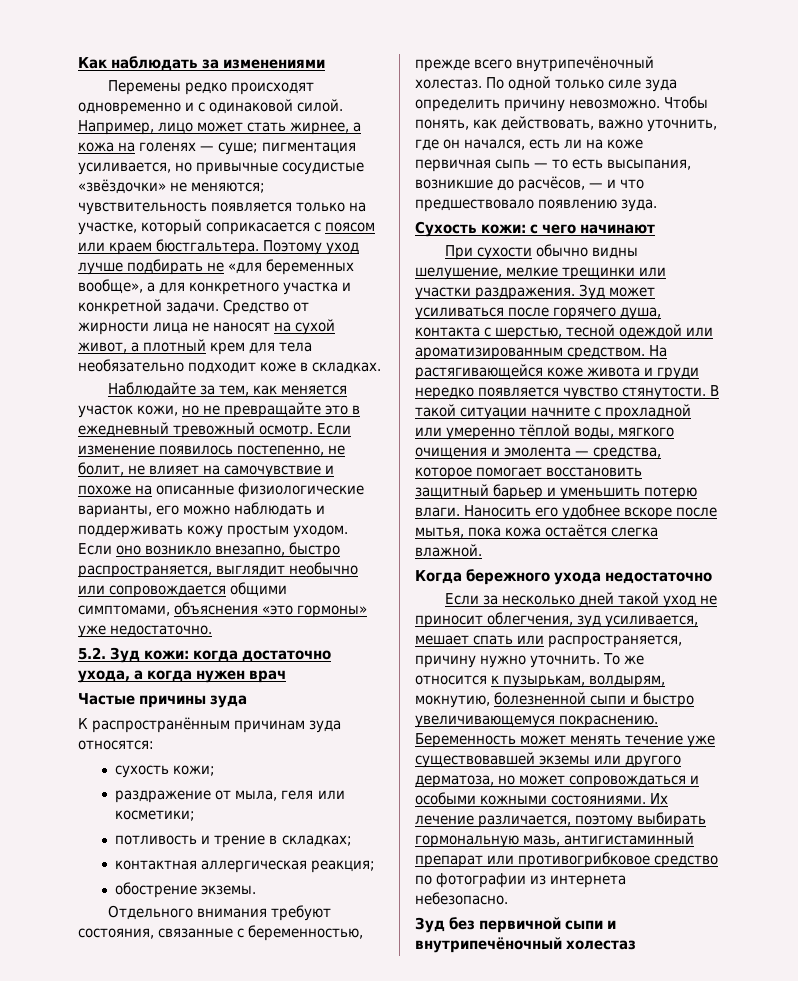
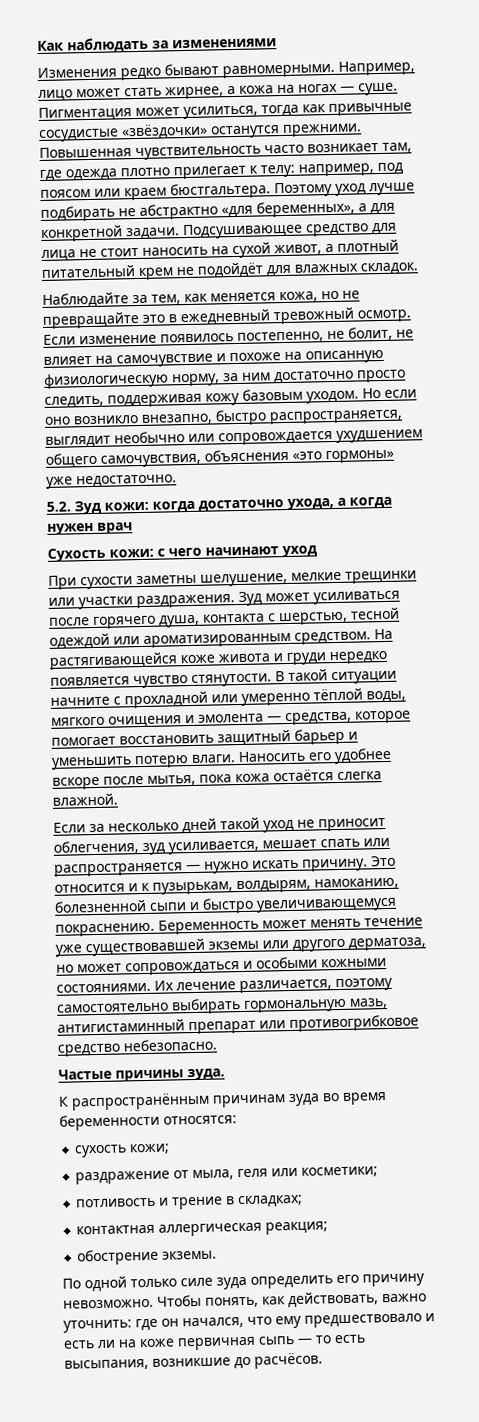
[108,80,315,95] [78,99,344,115] Перемены редко происходят одновременно и с одинаковой силой. -> [37,63,335,81] Изменения редко бывают равномерными.
[139,142,357,155] [78,162,365,175] [78,179,266,194] [78,202,367,215] [78,219,322,235] голенях — суше; пигментация усиливается, но привычные сосудистые «звёздочки» не меняются; чувствительность появляется только на участке, который соприкасается с -> [298,82,398,96] [38,102,412,122] [38,123,362,143] [39,142,412,161] [39,162,403,181] ногах — суше. Пигментация может усилиться, тогда как привычные сосудистые «звёздочки» останутся прежними. Повышенная чувствительность часто возникает там, где одежда плотно прилегает к телу: например, под
[228,259,355,275] [78,279,352,295] [78,299,310,315] [78,322,271,335] «для беременных вообще», а для конкретного участка и конкретной задачи. Средство от жирности лица не наносят -> [139,200,395,220] [40,222,397,242] [41,246,208,261] абстрактно «для беременных», а для конкретной задачи. Подсушивающее средство для лица не стоит наносить
[210,342,313,355] [78,359,382,374] крем для тела необязательно подходит коже в складках. -> [41,262,419,280] питательный крем не подойдёт для влажных складок.
[78,405,179,418] участок кожи, -> [279,291,318,303] кожа,
[156,483,365,498] [78,502,326,518] [78,525,349,538] [78,543,112,555] описанные физиологические варианты, его можно наблюдать и поддерживать кожу простым уходом. Если -> [305,349,384,364] [44,369,406,389] [44,388,417,408] описанную физиологическую норму, за ним достаточно просто следить, поддерживая кожу базовым уходом. Но если
[230,582,288,597] [78,605,170,616] общими симптомами, -> [336,429,423,443] [45,452,201,468] ухудшением общего самочувствия,
[78,693,248,708] [78,717,342,733] [78,740,154,750] [115,765,216,778] [115,790,345,803] [115,810,196,821] [115,835,352,848] [115,860,376,873] [115,882,257,898] [108,905,332,921] [78,925,364,941] [415,56,655,72] [415,76,678,92] [415,96,709,112] [415,116,718,132] [415,139,644,151] [415,159,692,172] [415,176,645,192] [415,199,658,212] // Частые причины зуда // К распространённым причинам зуда относятся: // сухость кожи; // раздражение от мыла, геля или косметики; // потливость и трение в складках; // контактная аллергическая реакция; // обострение экземы. // Отдельного внимания требуют состояния, связанные с беременностью, прежде всего внутрипечёночный холестаз. По одной только силе зуда определить причину невозможно. Чтобы понять, как действовать, важно уточнить, где он начался, есть ли на коже первичная сыпь — то есть высыпания, возникшие до расчёсов, — и что предшествовало появлению зуда. -> (133, 528) none
(656, 229) none -> [282,545,318,558] уход
[536,244,639,259] обычно видны -> [136,574,197,585] заметны
[415,569,713,585] // Когда бережного ухода недостаточно -> (118, 799) none
[548,635,683,648] [415,653,645,668] [415,675,487,685] распространяется, причину нужно уточнить. То же относится -> [54,855,396,877] [54,883,138,893] распространяется — нужно искать причину. Это относится и
[415,695,490,708] мокнутию, -> [314,877,399,890] намоканию,
(634, 821) none -> [57,1002,169,1013] самостоятельно
[415,873,627,888] [415,892,508,905] [415,917,617,933] [415,937,637,953] по фотографии из интернета небезопасно. // Зуд без первичной сыпи и внутрипечёночный холестаз -> [123,1038,217,1052] [58,1068,225,1082] [58,1092,387,1111] [59,1113,237,1131] [74,1143,171,1158] [75,1166,379,1185] [76,1194,304,1210] [76,1221,329,1237] [77,1248,218,1266] [62,1273,425,1292] [63,1291,427,1309] [63,1313,435,1333] [63,1334,366,1351] [64,1352,323,1371] небезопасно. // Частые причины зуда. // К распространённым причинам зуда во время беременности относятся: // сухость кожи; // раздражение от мыла, геля или косметики; // потливость и трение в складках; // контактная аллергическая реакция; // обострение экземы. // По одной только силе зуда определить его причину невозможно. Чтобы понять, как действовать, важно уточнить: где он начался, что ему предшествовало и есть ли на коже первичная сыпь — то есть высыпания, возникшие до расчёсов.

